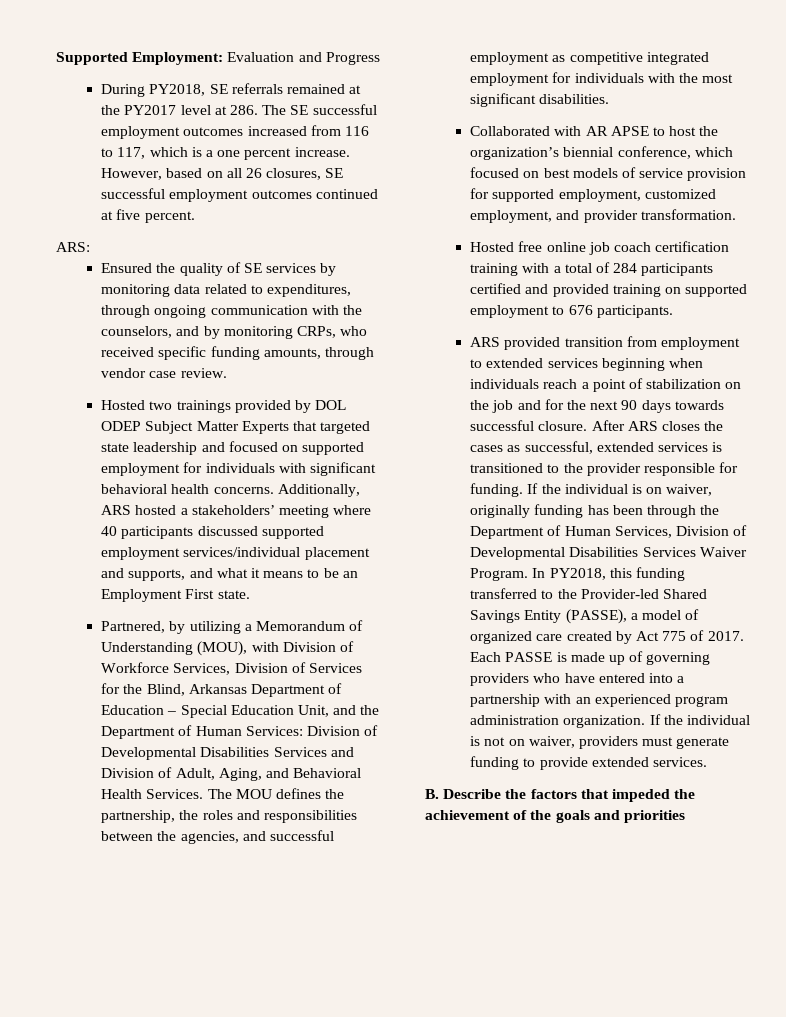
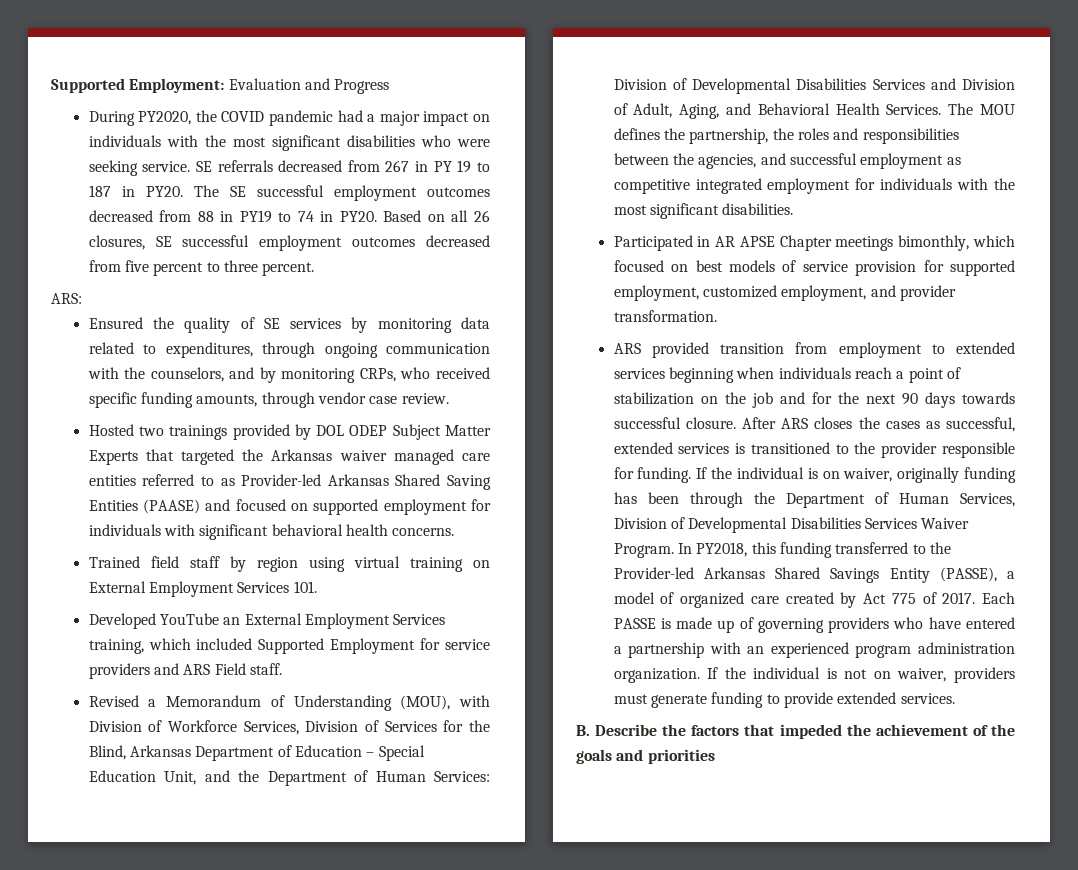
[149,83,362,96] [101,105,258,115] PY2018, SE referrals remained at the PY2017 level at 286. -> [138,110,491,126] [88,135,491,151] [88,160,491,176] [88,185,183,197] PY2020, the COVID pandemic had a major impact on individuals with the most significant disabilities who were seeking service. SE referrals decreased from 267 in PY 19 to 187 in PY20.
[247,125,369,136] [101,147,350,160] [101,168,203,180] increased from 116 to 117, which is a one percent increase. However, based -> [88,210,422,223] decreased from 88 in PY19 to 74 in PY20. Based
[315,189,378,199] [101,209,141,220] continued at five -> [426,235,490,247] [88,260,258,276] decreased from five percent to three
[101,442,198,455] state leadership -> [242,449,490,465] [88,474,492,490] [88,499,201,514] the Arkansas waiver managed care entities referred to as Provider-led Arkansas Shared Saving Entities (PAASE)
[277,484,360,497] [101,505,372,518] [101,526,324,539] [101,547,370,560] [101,568,358,581] [101,589,250,602] [101,621,241,634] Additionally, ARS hosted a stakeholders’ meeting where 40 participants discussed supported employment services/individual placement and supports, and what it means to be an Employment First state. // Partnered, by utilizing -> [88,556,491,572] [88,581,317,597] [88,613,446,629] [88,638,491,654] [88,663,282,679] [88,695,139,707] // Trained field staff by region using virtual training on External Employment Services 101. // Developed YouTube an External Employment Services training, which included Supported Employment for service providers and ARS Field staff. // Revised
[470,126,719,136] [470,146,691,160] Collaborated with AR APSE to host the organization’s biennial conference, -> [613,235,970,251] Participated in AR APSE Chapter meetings bimonthly,
[470,241,730,255] [470,262,714,276] [470,283,748,297] [470,305,673,318] // Hosted free online job coach certification training with a total of 284 participants certified and provided training on supported employment to 676 participants. -> (717, 316) none
(659, 594) none -> [703,567,765,579] Arkansas
[648,673,673,683] into -> (1015, 623) none

